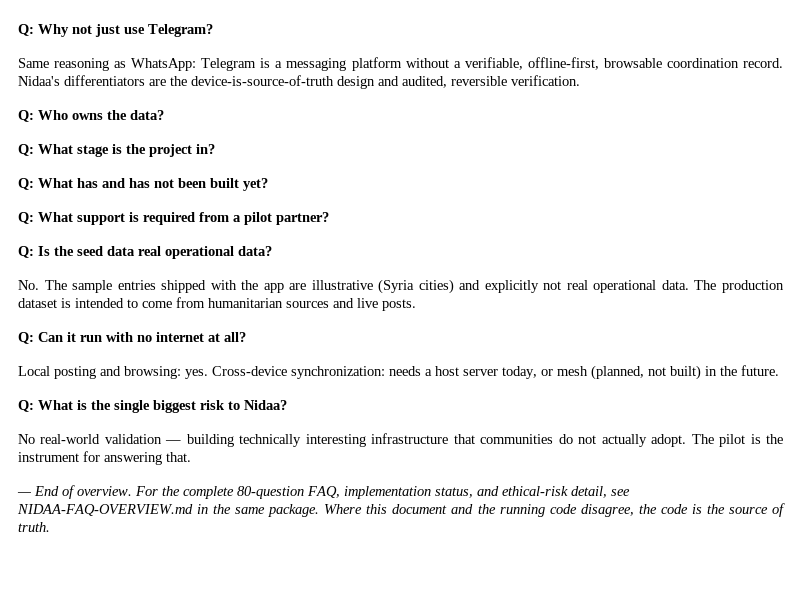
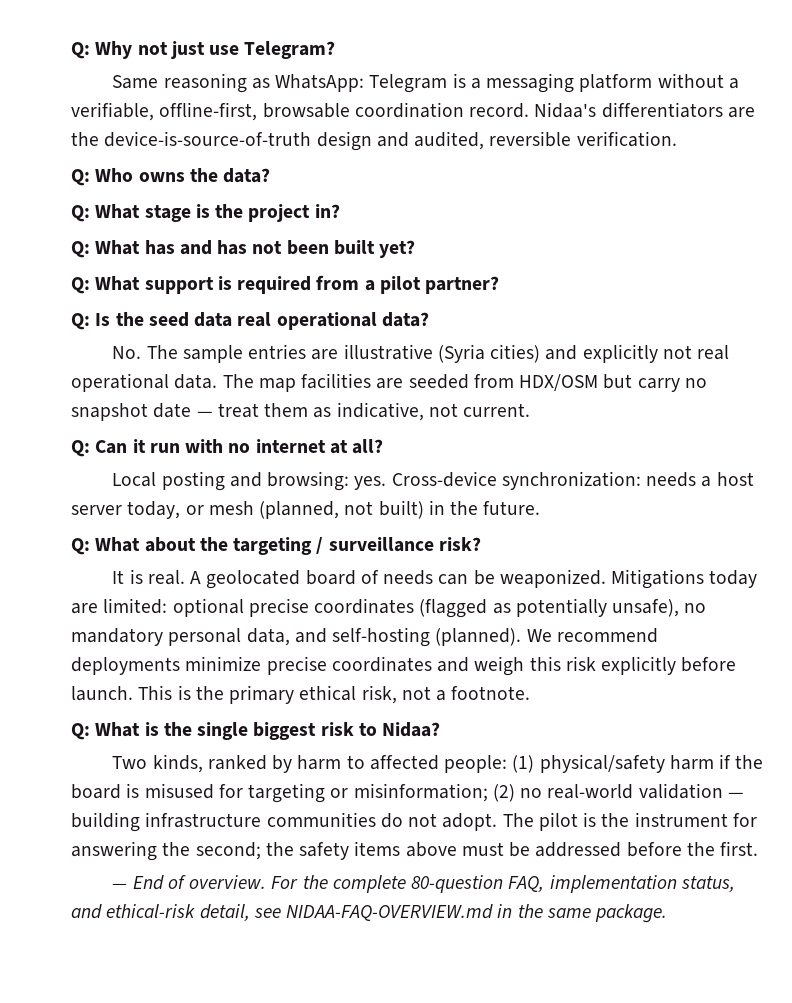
[161,280,284,293] shipped with the app -> (307, 351) none
[721,280,784,293] [18,297,416,311] production dataset is intended to come from humanitarian sources and live posts. -> [258,373,707,392] [71,402,531,421] map facilities are seeded from HDX/OSM but carry no snapshot date — treat them as indicative, not current.
(779, 370) none -> [71,537,481,555] [112,569,758,589] [71,598,707,618] [71,627,658,647] [71,656,737,676] [71,685,531,704] // Q: What about the targeting / surveillance risk? // It is real. A geolocated board of needs can be weaponized. Mitigations today are limited: optional precise coordinates (flagged as potentially unsafe), no mandatory personal data, and self-hosting (planned). We recommend deployments minimize precise coordinates and weigh this risk explicitly before launch. This is the primary ethical risk, not a footnote.
[18,433,475,447] No real-world validation — building technically interesting infrastructure that -> [112,754,764,773] [71,783,744,803] [71,812,262,832] Two kinds, ranked by harm to affected people: (1) physical/safety harm if the board is misused for targeting or misinformation; (2) no real-world validation — building infrastructure
[601,434,647,447] actually -> (438, 820) none
[166,452,191,462] that. -> [162,841,759,860] the second; the safety items above must be addressed before the first.
[324,503,785,517] [18,522,50,532] Where this document and the running code disagree, the code is the source of truth. -> (668, 913) none

